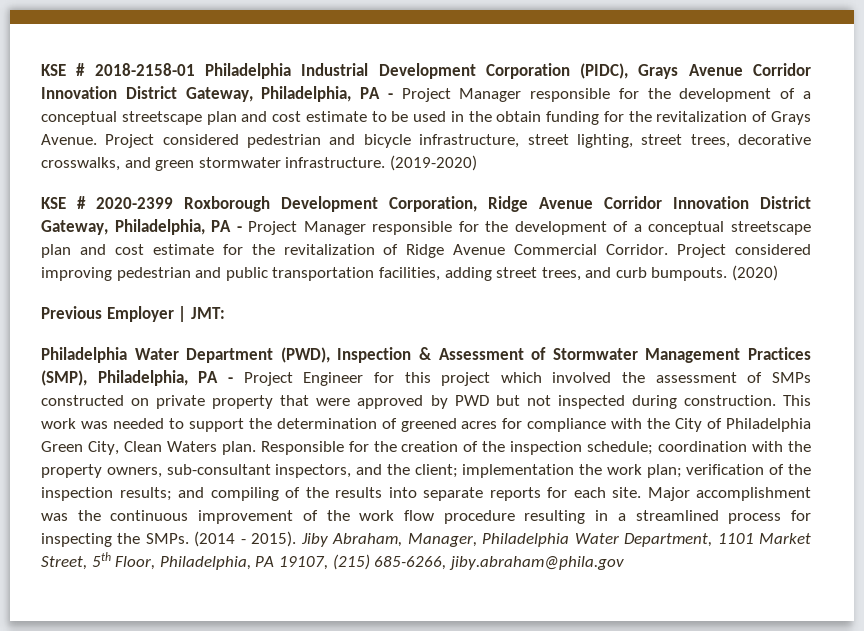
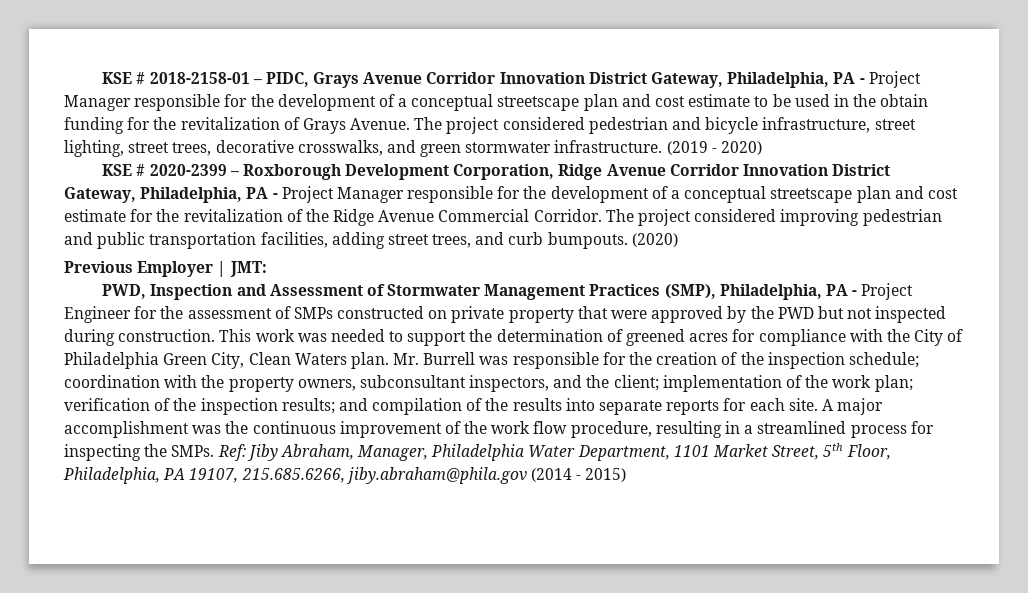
[204,63,629,79] Philadelphia Industrial Development Corporation (PIDC), -> [252,72,309,87] – PIDC,
[105,134,155,148] Project -> [414,117,500,134] The project
[389,155,477,171] (2019-2020) -> [666,141,763,155] (2019 - 2020)
(173, 203) none -> [229,171,239,176] –
(399, 249) none -> [305,209,329,222] the
[677,244,727,258] Project -> [605,209,692,226] The project
[41,347,433,363] Philadelphia Water Department (PWD), Inspection & -> [102,284,266,300] PWD, Inspection and
[404,372,612,386] this project which involved -> (158, 312) none
(448, 402) none -> [750,306,774,319] the
[260,441,344,455] Responsible -> [393,352,599,369] Mr. Burrell was responsible
[166,464,271,475] sub-consultant -> [359,375,466,388] subconsultant
(575, 471) none -> [786,375,803,388] of
[210,487,279,501] compiling -> [372,398,463,415] compilation
[647,487,690,501] Major -> [821,398,884,415] A major
[443,510,515,524] procedure -> [570,421,652,438] procedure,
[194,531,297,547] (2014 - 2015). -> [217,444,246,461] Ref:
[332,554,624,570] (215) 685-6266, jiby.abraham@phila.gov -> [241,467,627,484] 215.685.6266, jiby.abraham@phila.gov (2014 - 2015)

